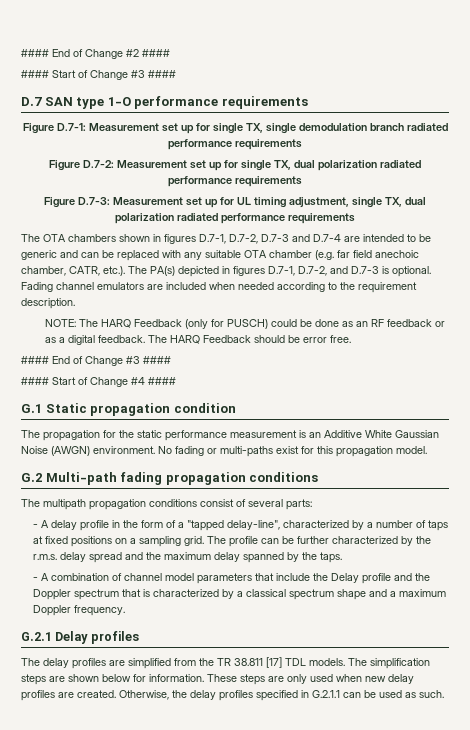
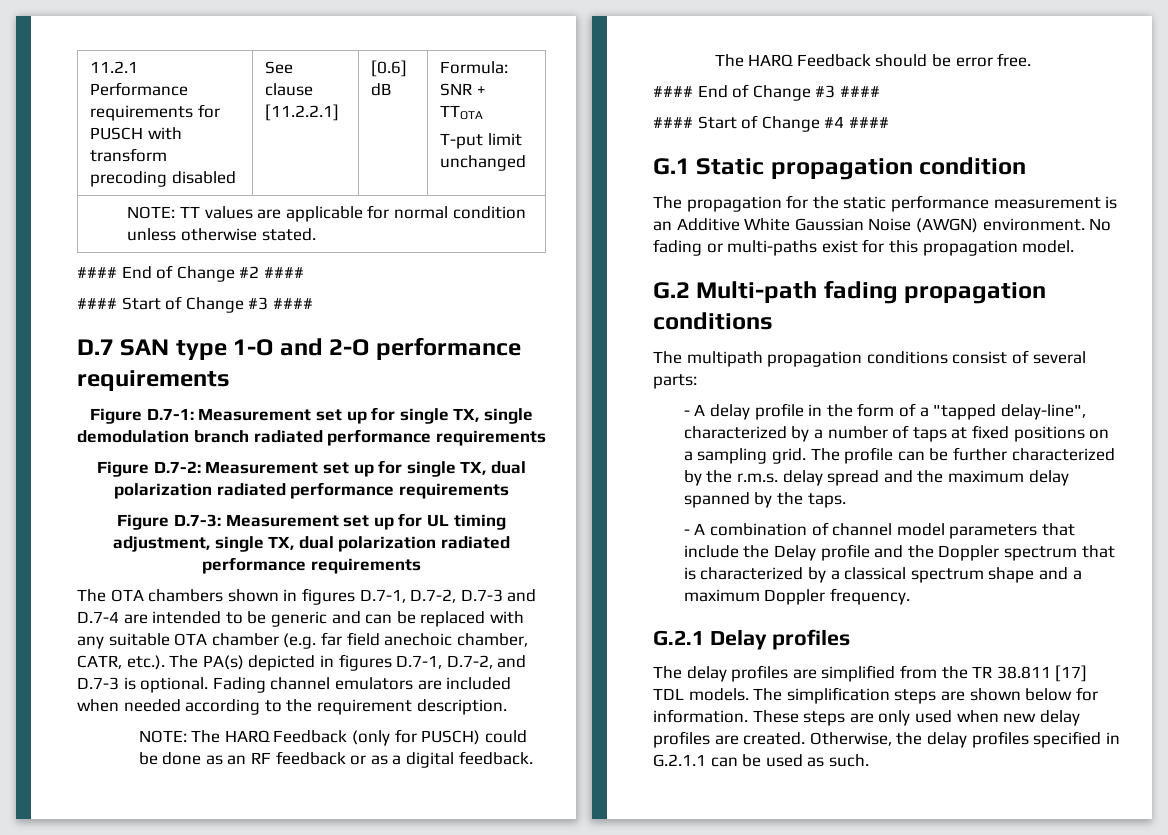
(21, 53) none -> [90,61,139,73] [90,82,189,96] [90,104,221,121] [90,127,183,140] [90,148,168,162] [90,171,237,187] [265,61,294,74] [265,83,314,96] [265,104,340,121] [371,60,408,77] [371,83,392,96] [440,61,509,74] [440,83,487,96] [440,105,484,120] [440,133,523,149] [440,155,527,171] [127,205,526,222] [127,228,316,241] 11.2.1 Performance requirements for PUSCH with transform precoding disabled | See clause [11.2.2.1] | [0.6] dB | Formula: SNR + TTOTA // T-put limit unchanged // NOTE: TT values are applicable for normal condition unless otherwise stated. //
(131, 101) none -> [279,338,370,356] and 2-O

